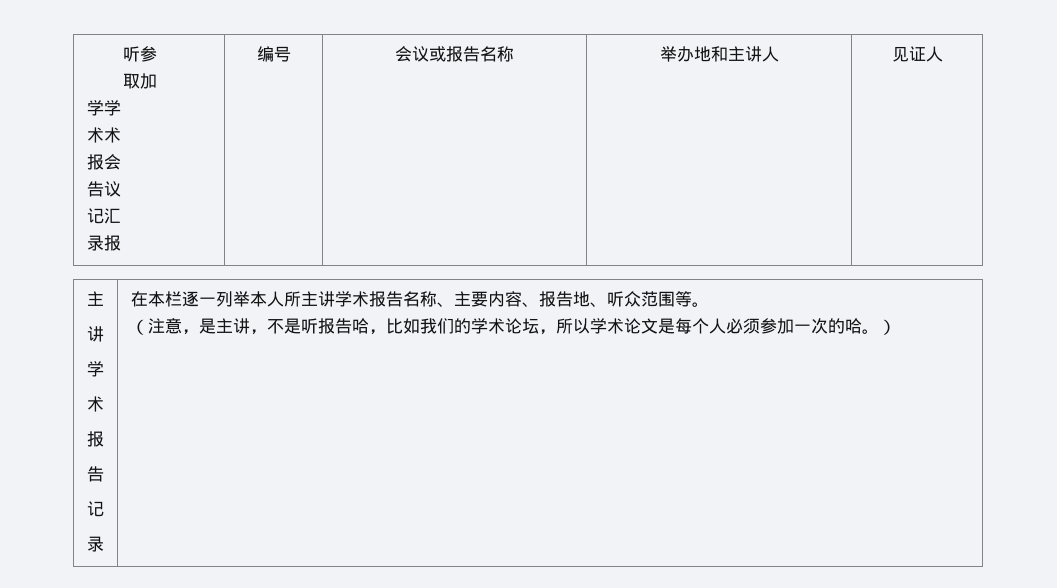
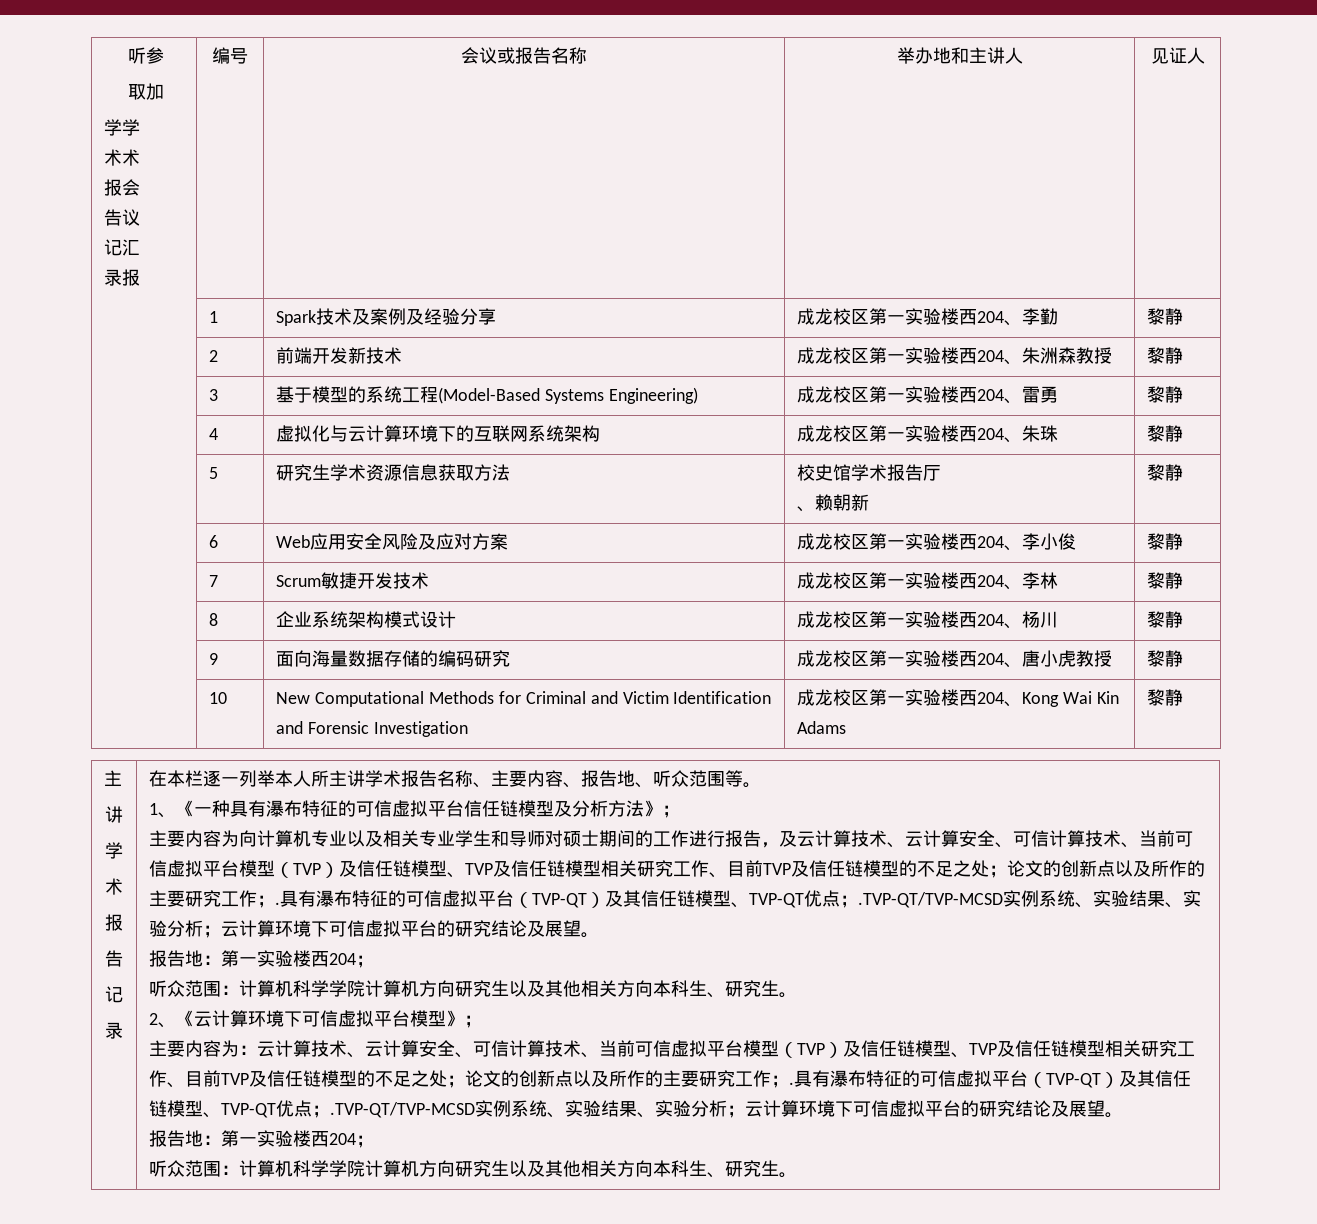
(943, 54) none -> [209,311,219,323] [276,308,497,326] [797,308,1059,326] [1147,308,1184,325] [209,350,219,362] [276,347,403,364] [797,347,1113,365] [1147,347,1184,364] [209,389,219,401] [276,386,699,404] [797,386,1059,404] [1147,386,1184,403] [209,428,219,440] [276,425,601,442] [797,425,1059,443] [1147,425,1184,442] [209,467,219,479] [276,464,511,481] [797,464,942,481] [797,494,870,512] [1147,464,1184,481] [209,535,219,548] [276,533,509,550] [797,533,1077,551] [1147,533,1184,550] [209,575,219,587] [276,572,430,589] [797,572,1059,590] [1147,572,1184,589] [209,613,219,626] [276,611,457,628] [797,611,1059,629] [1147,611,1184,628] [209,653,219,665] [276,650,511,667] [797,650,1113,668] [1147,650,1184,667] [209,692,228,704] [276,691,772,707] [276,721,469,737] [797,689,1120,707] [797,721,847,734] [1147,689,1184,706] // | 1 | Spark技术及案例及经验分享 | 成龙校区第一实验楼西204、李勤 | 黎静 // | 2 | 前端开发新技术 | 成龙校区第一实验楼西204、朱洲森教授 | 黎静 // | 3 | 基于模型的系统工程(Model-Based Systems Engineering) | 成龙校区第一实验楼西204、雷勇 | 黎静 // | 4 | 虚拟化与云计算环境下的互联网系统架构 | 成龙校区第一实验楼西204、朱珠 | 黎静 // | 5 | 研究生学术资源信息获取方法 | 校史馆学术报告厅 // 、赖朝新 | 黎静 // | 6 | Web应用安全风险及应对方案 | 成龙校区第一实验楼西204、李小俊 | 黎静 // | 7 | Scrum敏捷开发技术 | 成龙校区第一实验楼西204、李林 | 黎静 // | 8 | 企业系统架构模式设计 | 成龙校区第一实验楼西204、杨川 | 黎静 // | 9 | 面向海量数据存储的编码研究 | 成龙校区第一实验楼西204、唐小虎教授 | 黎静 // | 10 | New Computational Methods for Criminal and Victim Identification and Forensic Investigation | 成龙校区第一实验楼西204、Kong Wai Kin Adams | 黎静
[130,318,896,335] （注意，是主讲，不是听报告哈，比如我们的学术论坛，所以学术论文是每个人必须参加一次的哈。） -> [149,800,681,818] [149,830,1194,848] [149,860,1206,878] [149,890,1202,908] [149,920,600,938] [149,950,375,968] [149,980,798,998] [149,1010,483,1028] [149,1040,1196,1058] [149,1070,1192,1088] [149,1100,1124,1118] [149,1130,375,1148] [149,1160,798,1178] 1、《一种具有瀑布特征的可信虚拟平台信任链模型及分析方法》； // 主要内容为向计算机专业以及相关专业学生和导师对硕士期间的工作进行报告，及云计算技术、云计算安全、可信计算技术、当前可信虚拟平台模型（TVP）及信任链模型、TVP及信任链模型相关研究工作、目前TVP及信任链模型的不足之处；论文的创新点以及所作的主要研究工作；.具有瀑布特征的可信虚拟平台（TVP-QT）及其信任链模型、TVP-QT优点；.TVP-QT/TVP-MCSD实例系统、实验结果、实验分析；云计算环境下可信虚拟平台的研究结论及展望。 // 报告地：第一实验楼西204； // 听众范围：计算机科学学院计算机方向研究生以及其他相关方向本科生、研究生。 // 2、《云计算环境下可信虚拟平台模型》； // 主要内容为：云计算技术、云计算安全、可信计算技术、当前可信虚拟平台模型（TVP）及信任链模型、TVP及信任链模型相关研究工作、目前TVP及信任链模型的不足之处；论文的创新点以及所作的主要研究工作；.具有瀑布特征的可信虚拟平台（TVP-QT）及其信任链模型、TVP-QT优点；.TVP-QT/TVP-MCSD实例系统、实验结果、实验分析；云计算环境下可信虚拟平台的研究结论及展望。 // 报告地：第一实验楼西204； // 听众范围：计算机科学学院计算机方向研究生以及其他相关方向本科生、研究生。

